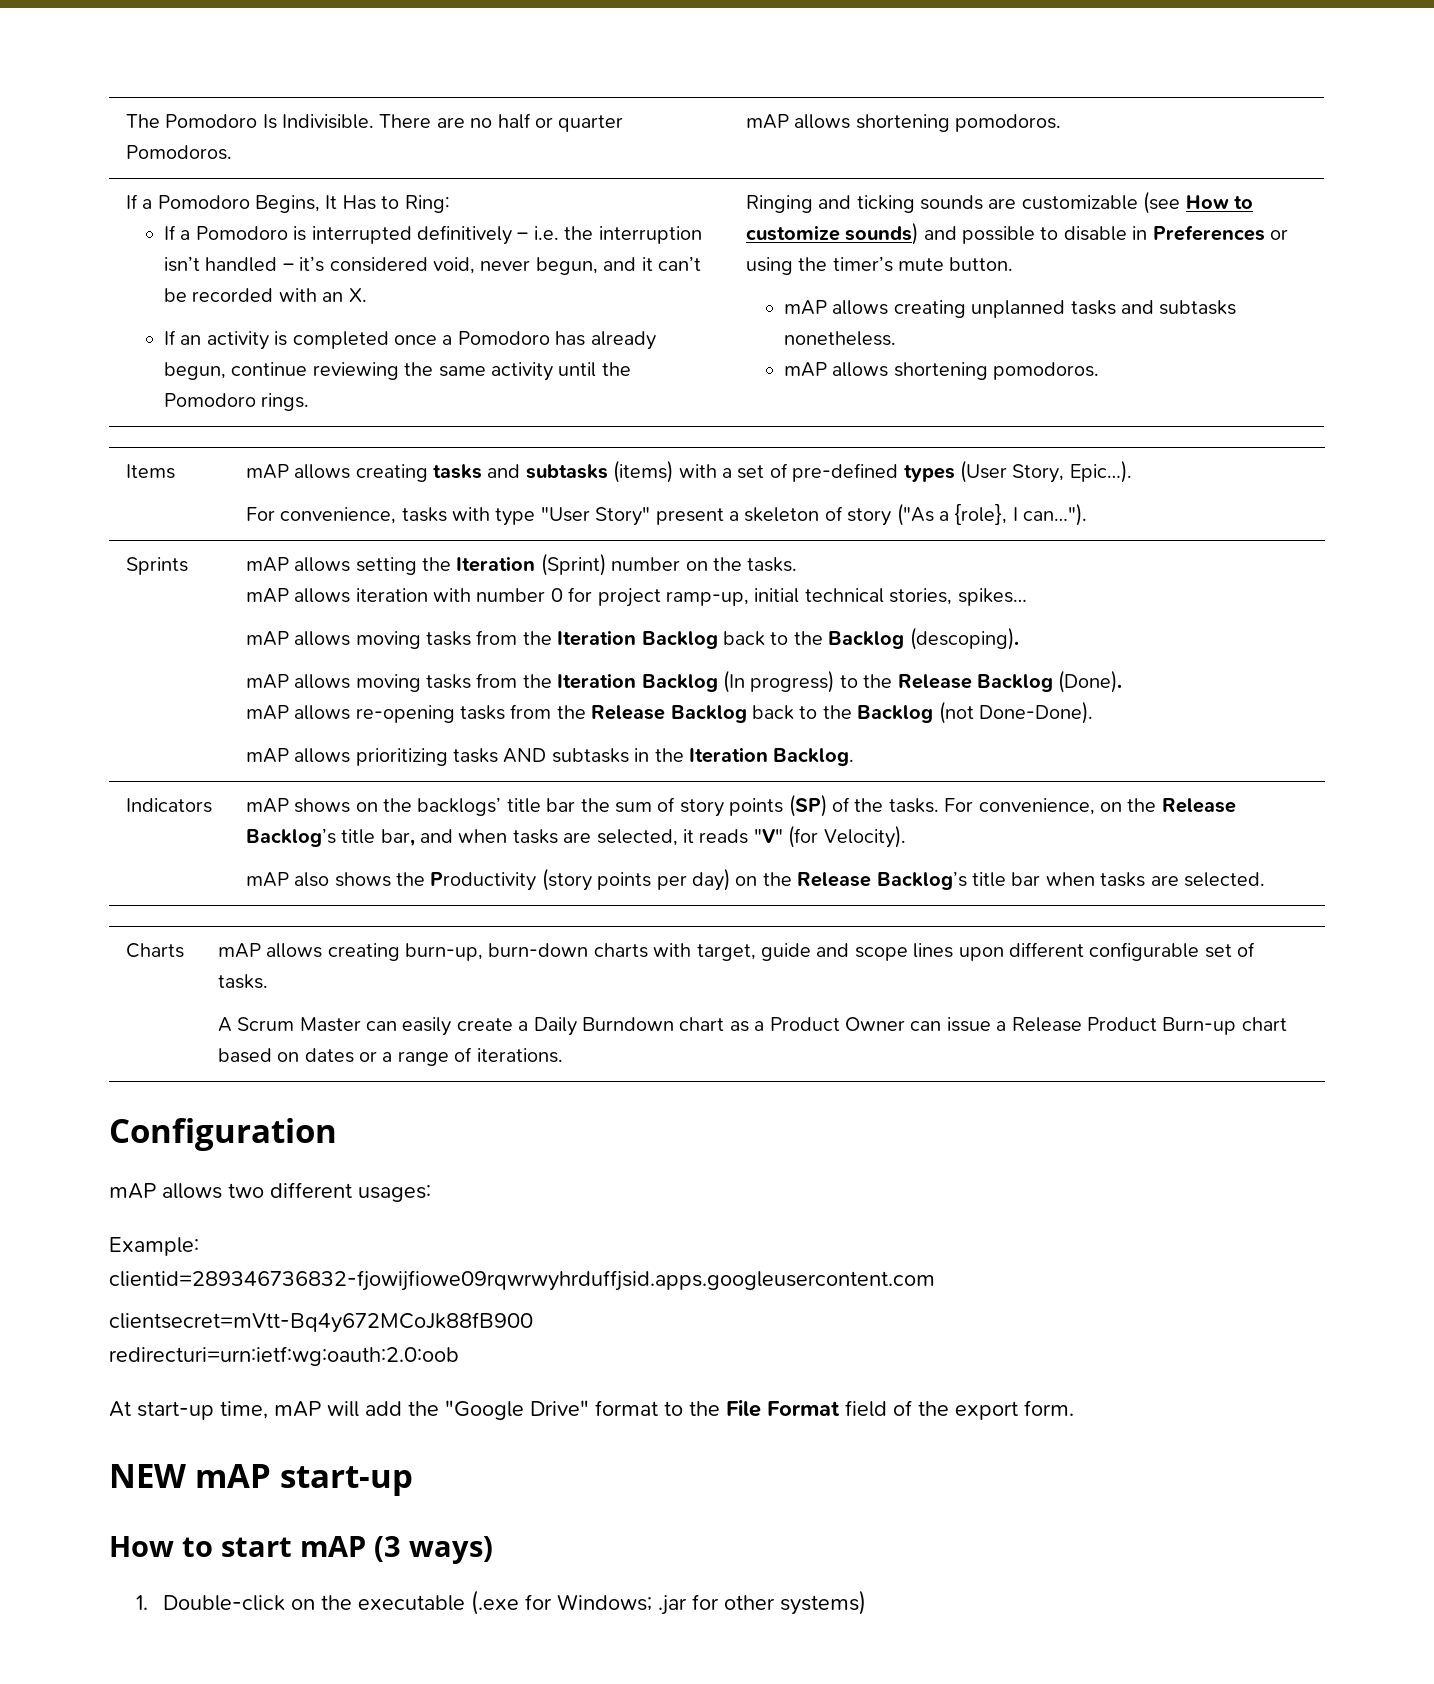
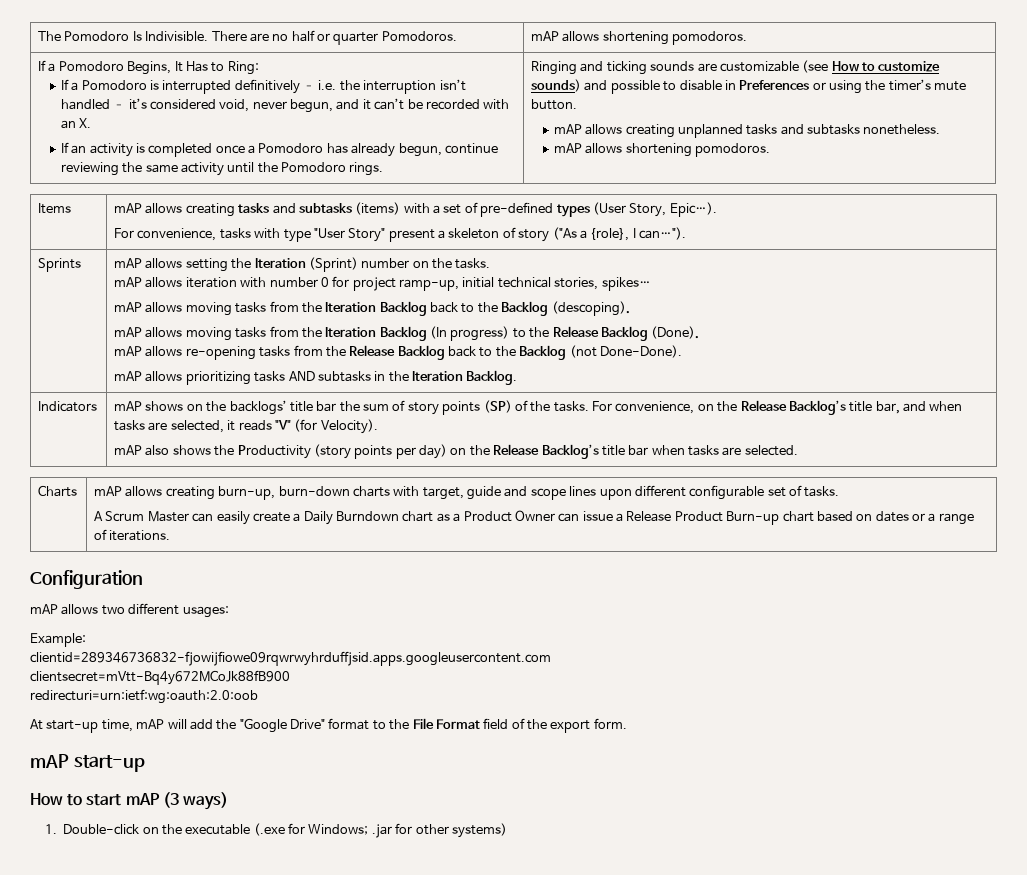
[109,1464,186,1488] NEW -> (627, 723) none

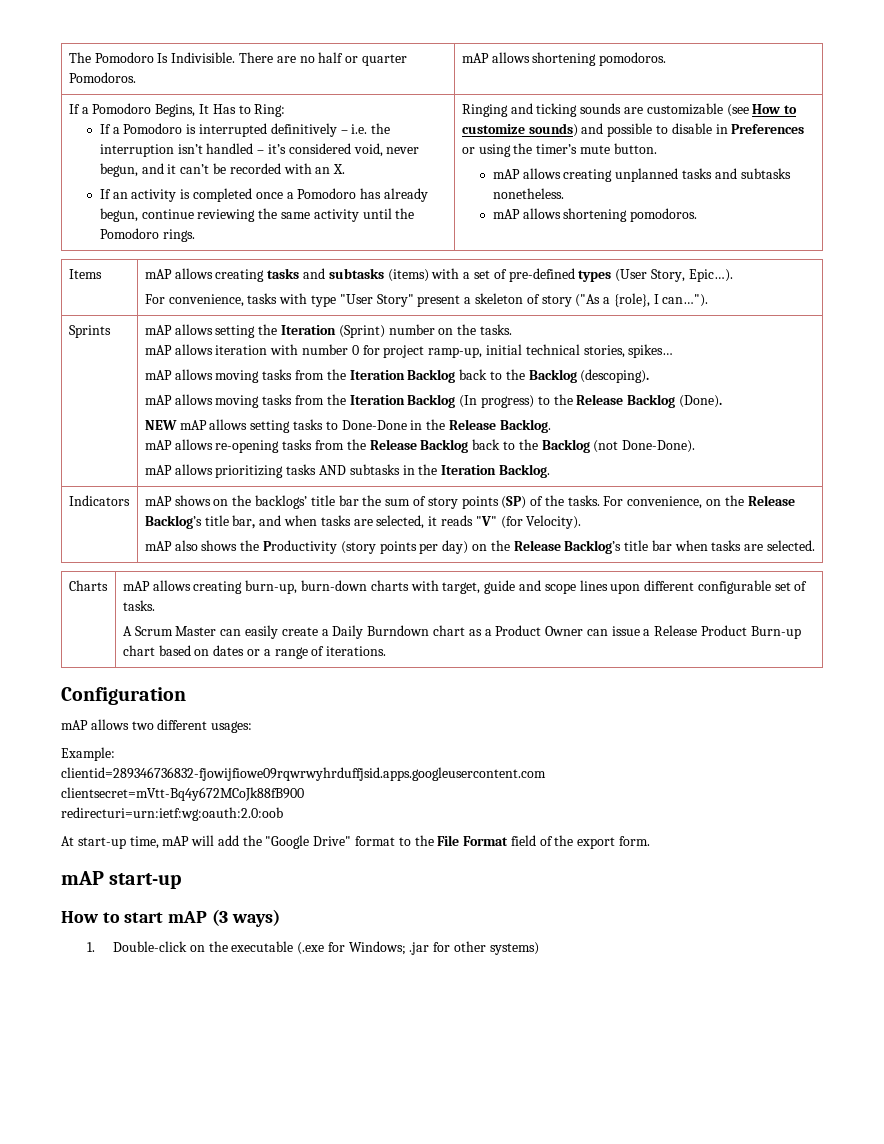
(700, 332) none -> [144,419,551,433] // NEW mAP allows setting tasks to Done-Done in the Release Backlog.

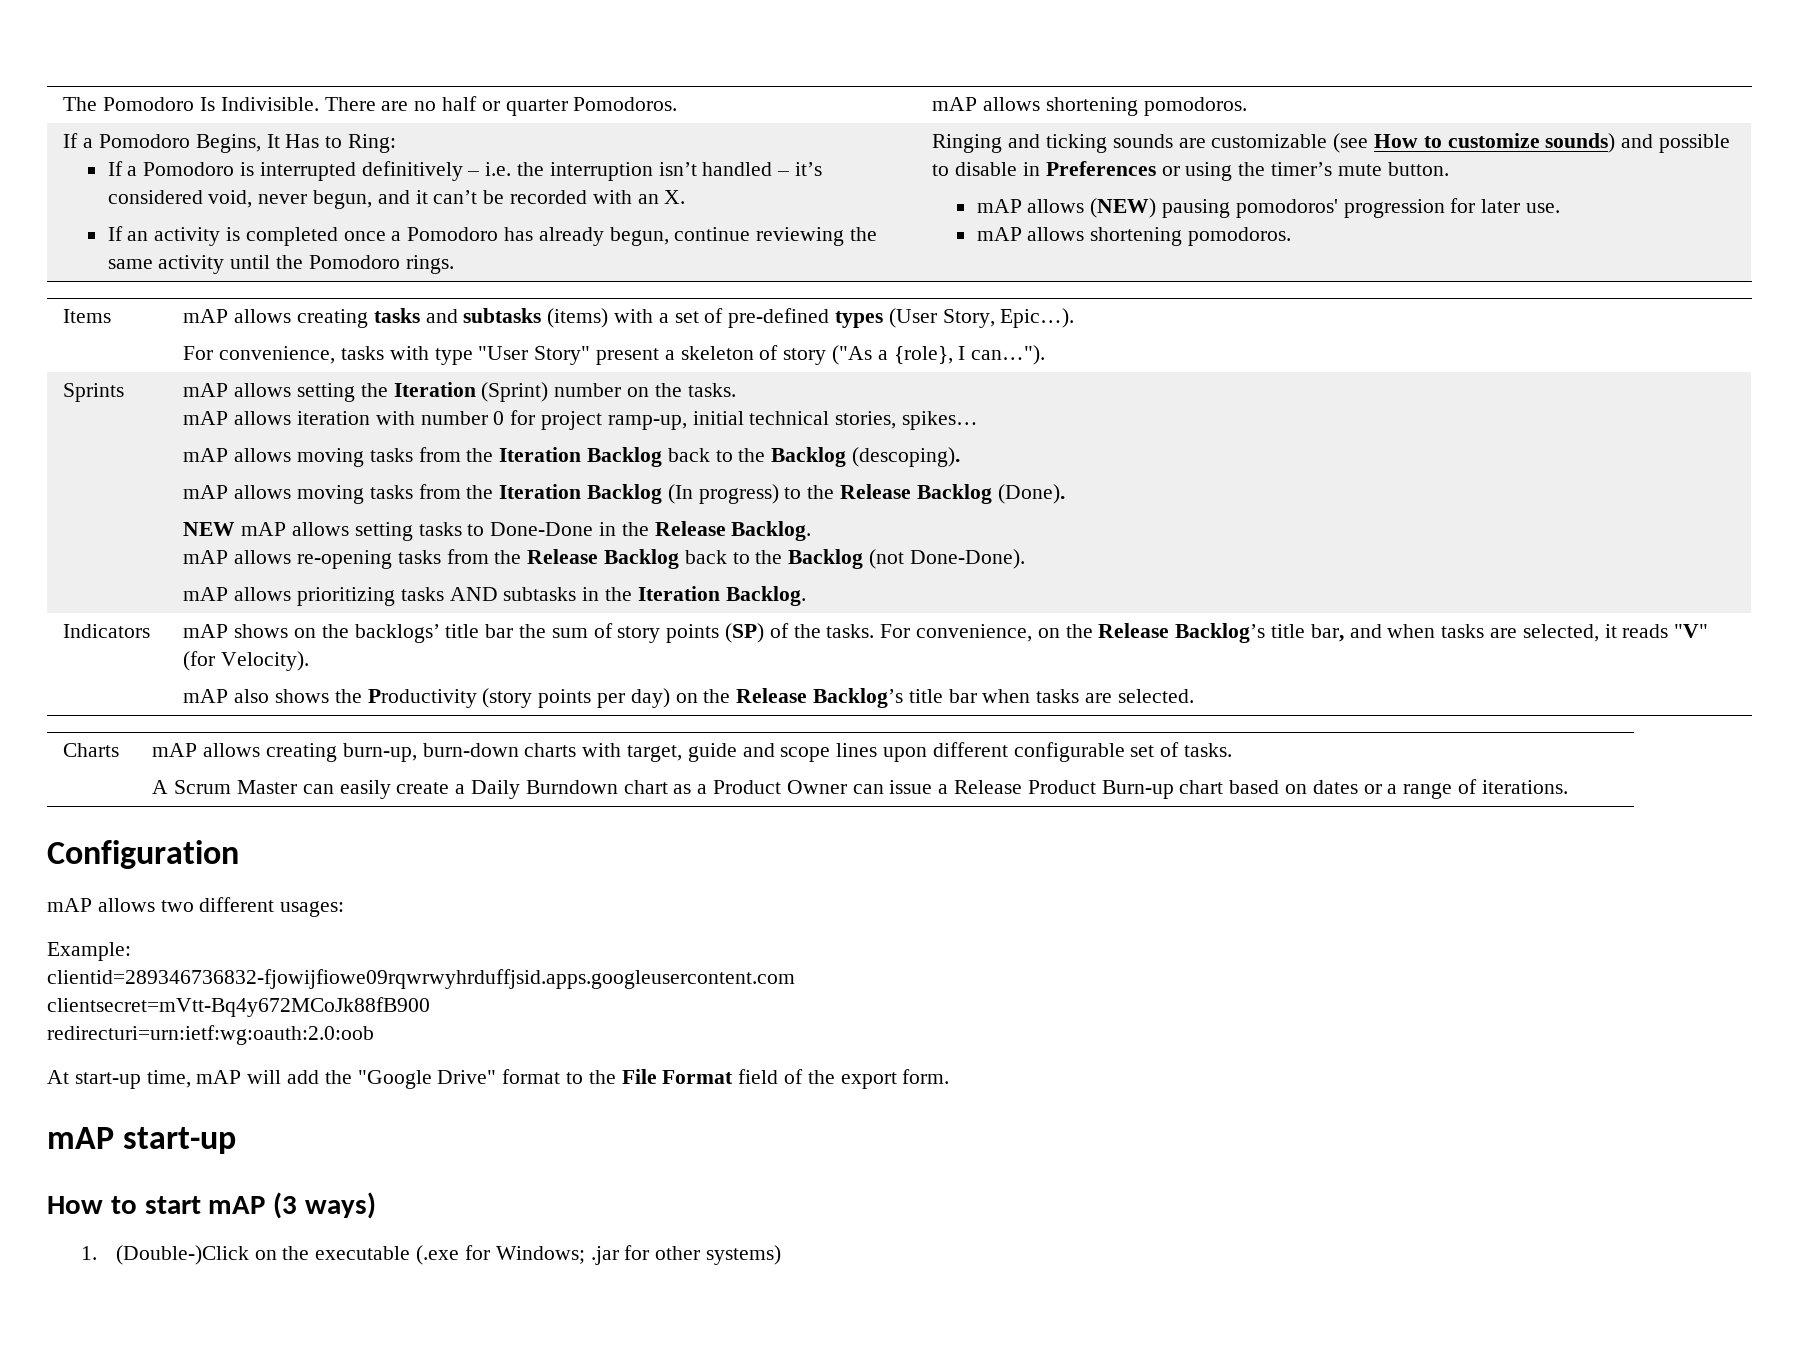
[563,168,791,182] [492,188,564,199] creating unplanned tasks and subtasks nonetheless. -> [1090,198,1561,218] (NEW) pausing pomodoros' progression for later use.
[113,941,188,952] Double-click -> [115,1245,249,1265] (Double-)Click

